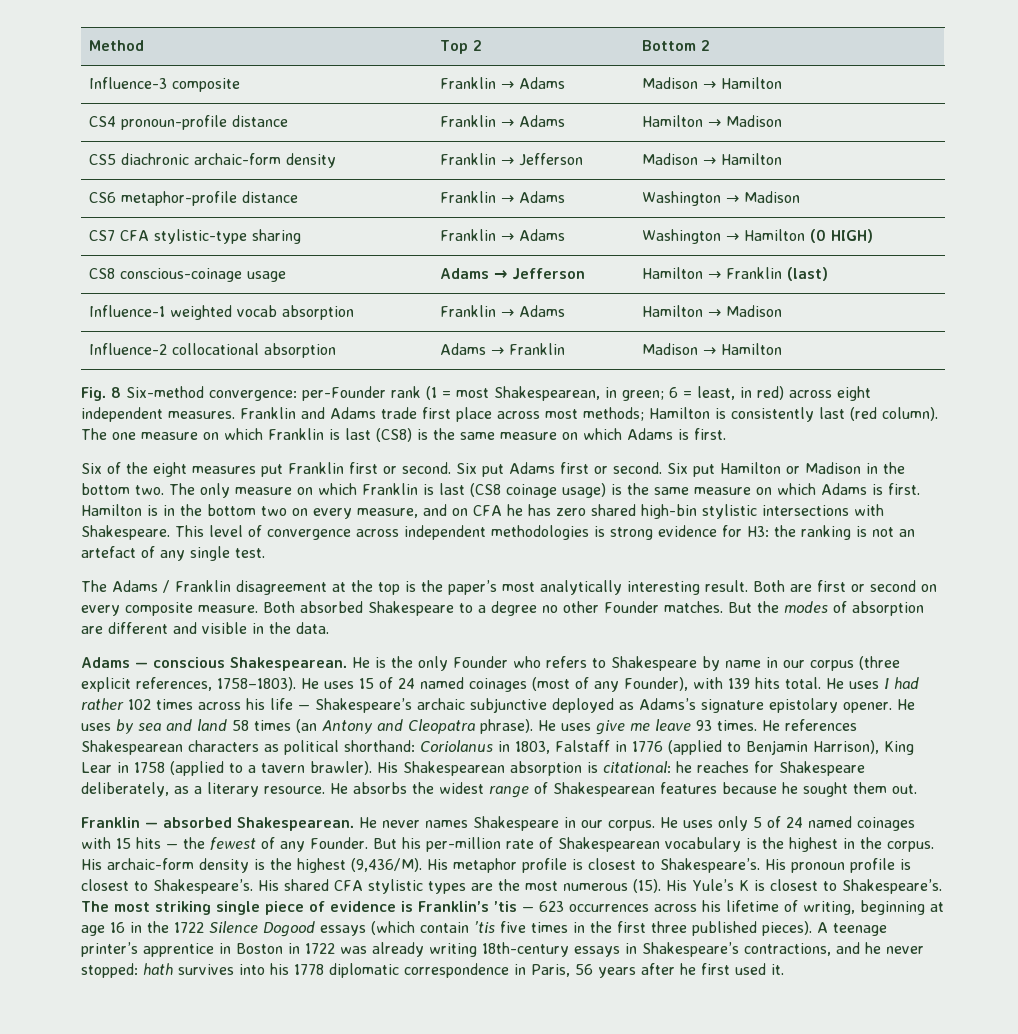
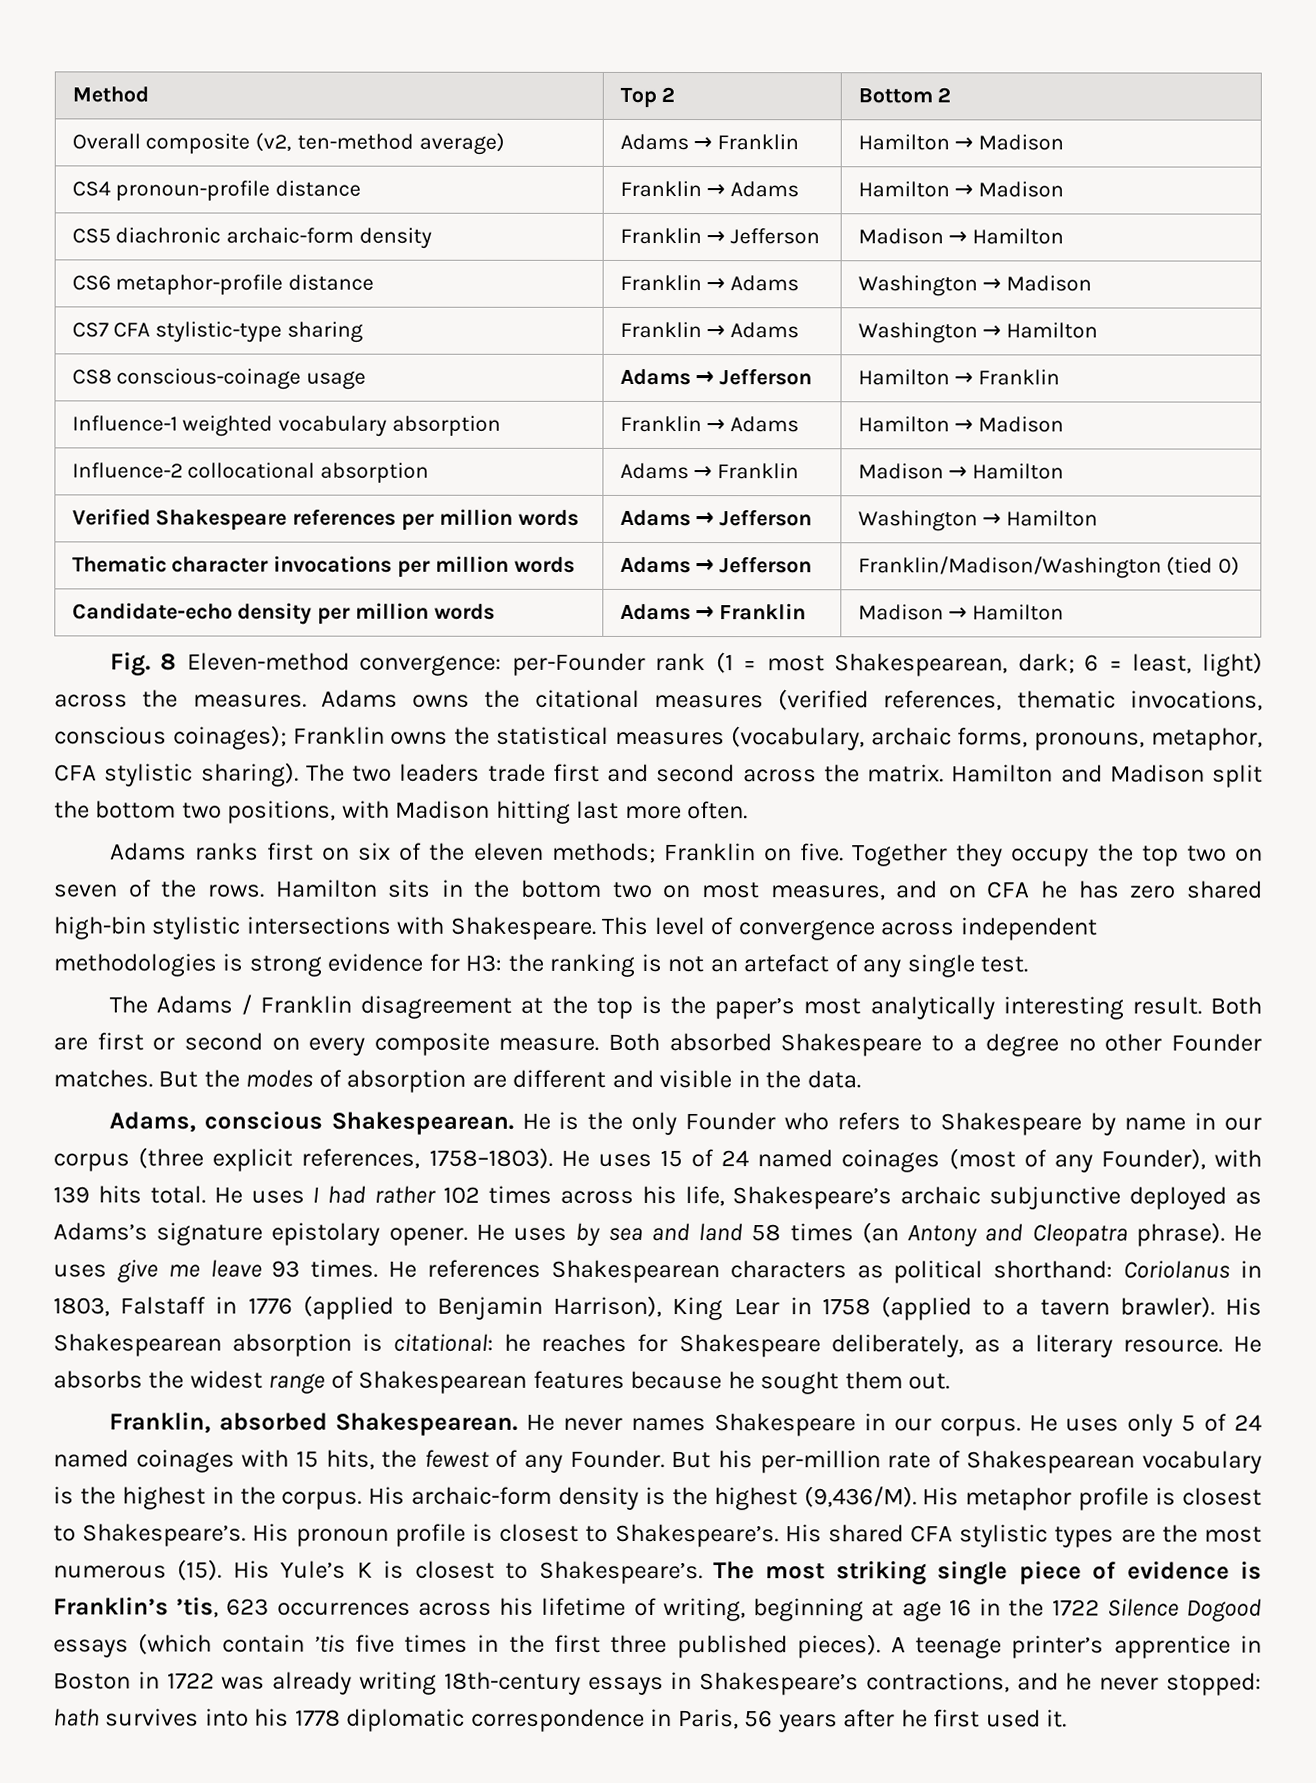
[88,77,240,92] [439,77,565,89] [641,77,782,89] Influence-3 composite | Franklin → Adams | Madison → Hamilton -> [71,132,505,155] [619,133,800,151] [857,134,1065,151] Overall composite (v2, ten-method average) | Adams → Franklin | Hamilton → Madison
[809,229,873,243] (0 HIGH) -> (1099, 330) none
[786,267,828,281] (last) -> (1061, 377) none
[236,305,277,317] vocab -> [278,415,388,437] vocabulary
(782, 349) none -> [71,508,579,531] [619,509,813,527] [857,510,1099,532] [71,555,575,578] [619,556,813,574] [857,556,1241,579] [71,602,495,625] [619,603,807,621] [857,604,1065,621] // Verified Shakespeare references per million words | Adams → Jefferson | Washington → Hamilton // Thematic character invocations per million words | Adams → Jefferson | Franklin/Madison/Washington (tied 0) // Candidate-echo density per million words | Adams → Franklin | Madison → Hamilton
[126,386,204,398] Six-method -> [186,652,350,671] Eleven-method
[605,387,664,401] in green; -> [1017,653,1075,674] dark;
[740,386,871,401] [81,407,938,422] [81,428,726,442] [81,462,905,477] [81,483,920,498] [81,504,158,516] in red) across eight independent measures. Franklin and Adams trade first place across most methods; Hamilton is consistently last (red column). The one measure on which Franklin is last (CS8) is the same measure on which Adams is first. // Six of the eight measures put Franklin first or second. Six put Adams first or second. Six put Hamilton or Madison in the bottom two. The only measure on which Franklin is last (CS8 coinage usage) is the same measure on which Adams is first. Hamilton is -> [1202,652,1264,677] [54,689,1263,711] [54,725,1264,751] [54,762,1263,788] [54,800,749,824] [109,842,1264,867] [53,879,432,898] light) across the measures. Adams owns the citational measures (verified references, thematic invocations, conscious coinages); Franklin owns the statistical measures (vocabulary, archaic forms, pronouns, metaphor, CFA stylistic sharing). The two leaders trade first and second across the matrix. Hamilton and Madison split the bottom two positions, with Madison hitting last more often. // Adams ranks first on six of the eleven methods; Franklin on five. Together they occupy the top two on seven of the rows. Hamilton sits
[313,508,418,519] every measure, -> [700,882,886,901] most measures,
[81,657,148,668] Adams — -> [108,1111,196,1133] Adams,
[270,698,310,710] life — -> [684,1186,725,1207] life,
[81,817,158,828] Franklin — -> [108,1411,211,1434] Franklin,
[136,837,178,849] hits — -> [325,1449,375,1470] hits,
[494,901,534,912] ’tis — -> [176,1596,220,1618] ’tis,

